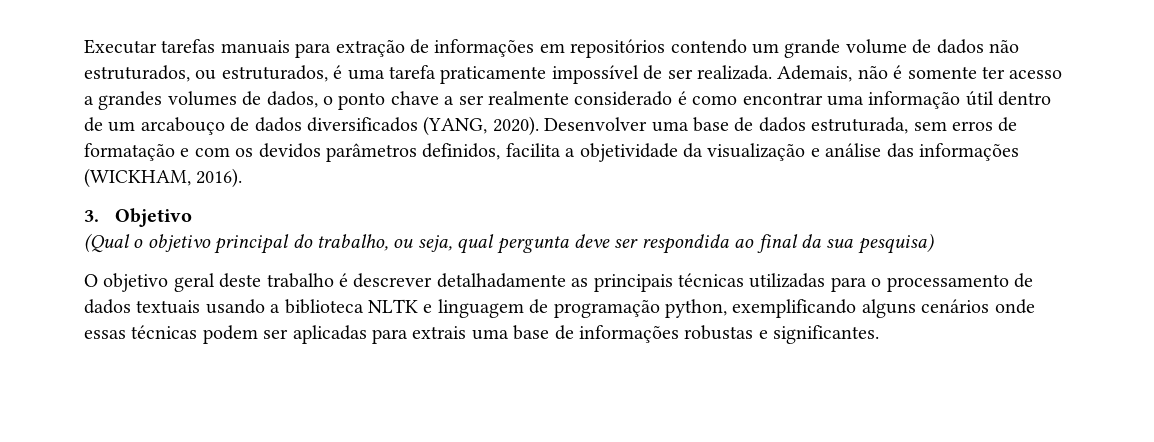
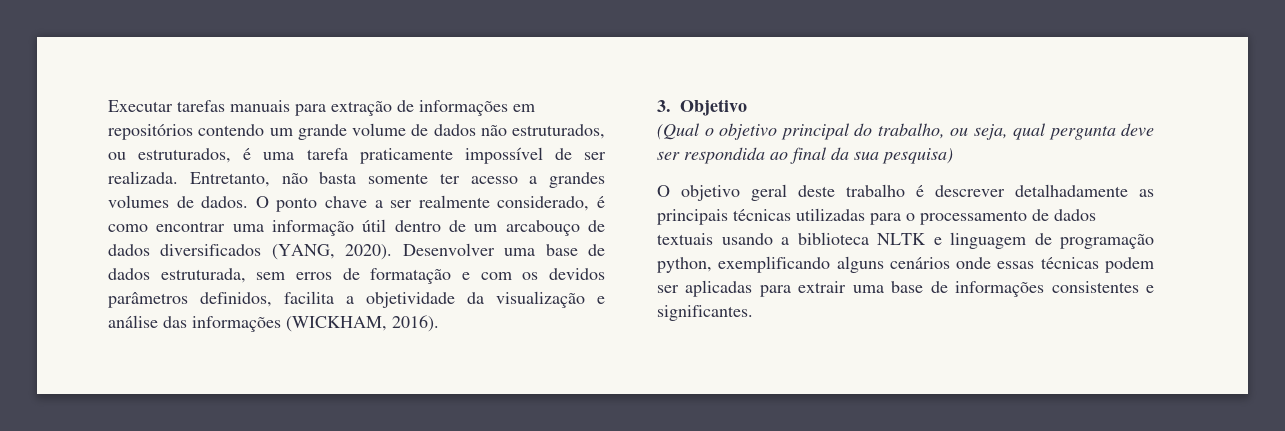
[777,65,903,82] Ademais, não é -> [189,172,357,187] Entretanto, não basta
[266,91,333,108] dados, o -> [201,196,269,208] dados. O
[574,91,673,106] considerado -> [497,196,590,211] considerado,
[412,326,467,339] extrais -> [798,281,847,293] extrair
[684,325,754,340] robustas -> [1051,281,1139,293] consistentes

